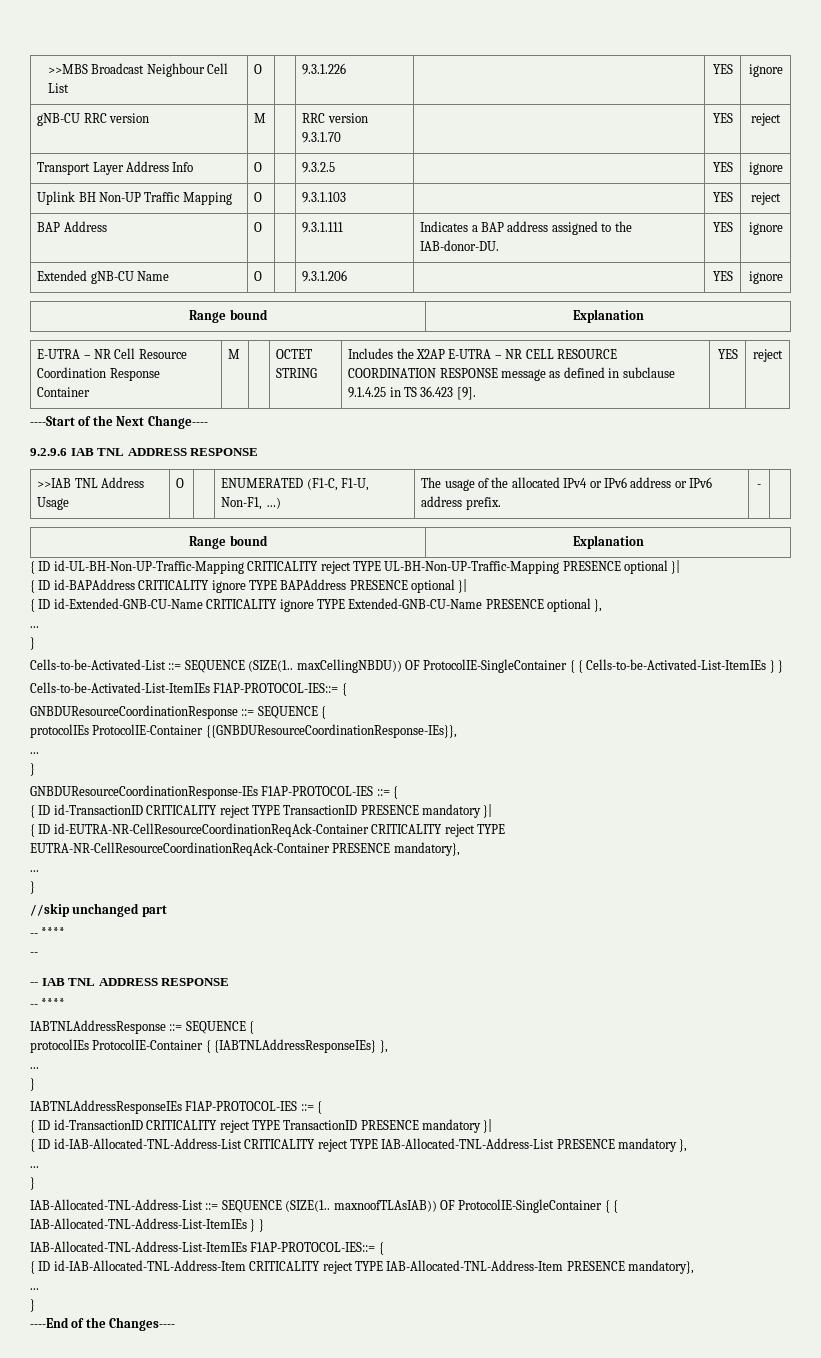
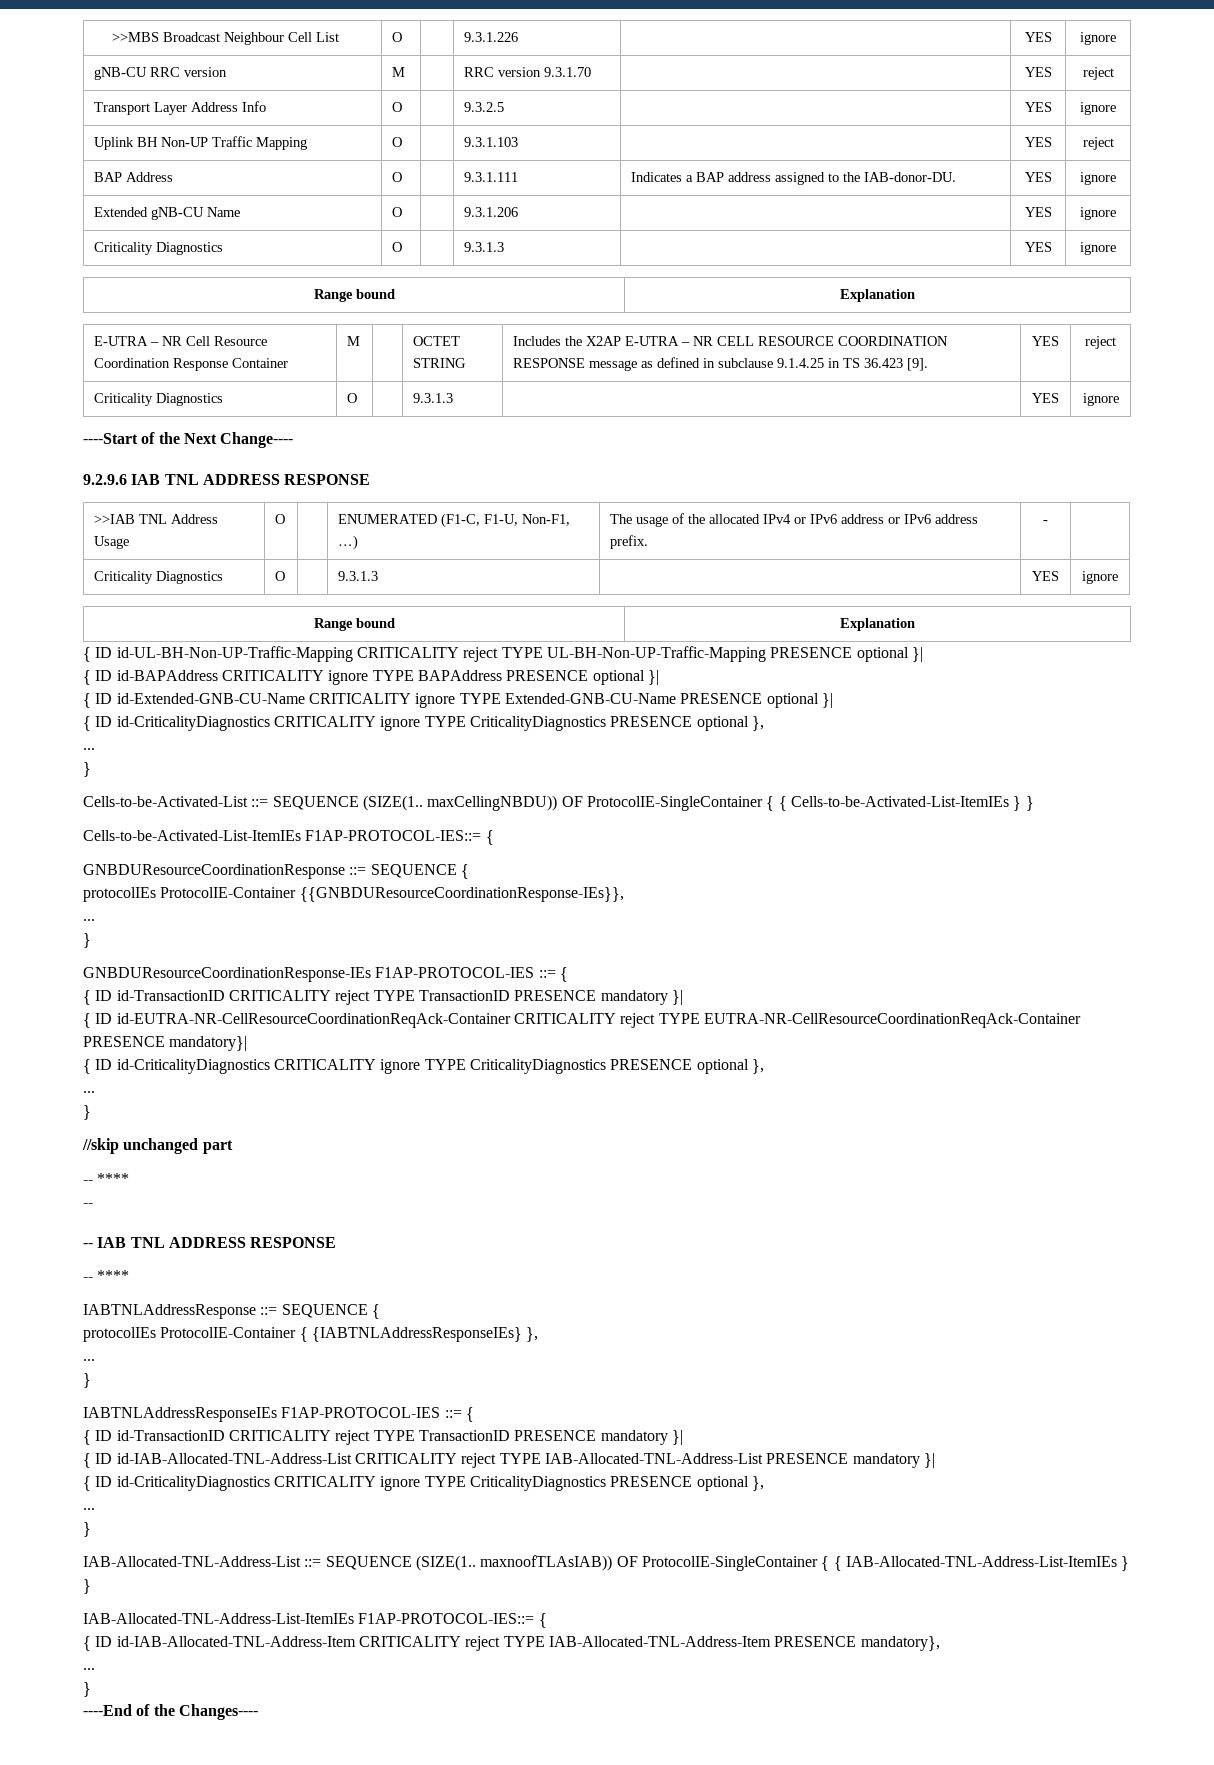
(783, 277) none -> [94,242,224,255] [392,242,403,252] [464,242,505,252] [1024,242,1052,252] [1080,242,1116,255] // Criticality Diagnostics | O | | 9.3.1.3 | | YES | ignore
(783, 355) none -> [94,393,224,406] [347,393,358,403] [413,393,454,403] [1032,393,1059,403] [1082,393,1119,406] // Criticality Diagnostics | O | | 9.3.1.3 | | YES | ignore
(761, 486) none -> [94,571,224,584] [275,571,286,581] [338,571,379,581] [1032,571,1059,581] [1082,571,1118,584] // Criticality Diagnostics | O | | 9.3.1.3 | | YES | ignore
(591, 605) none -> [821,693,833,708] [83,716,749,731] }| // { ID id-CriticalityDiagnostics CRITICALITY ignore TYPE CriticalityDiagnostics PRESENCE optional
[393,842,460,856] mandatory}, -> [169,1036,248,1051] [83,1059,764,1074] mandatory}| // { ID id-CriticalityDiagnostics CRITICALITY ignore TYPE CriticalityDiagnostics PRESENCE optional },
(677, 1145) none -> [923,1453,935,1468] [83,1476,749,1491] }| // { ID id-CriticalityDiagnostics CRITICALITY ignore TYPE CriticalityDiagnostics PRESENCE optional

